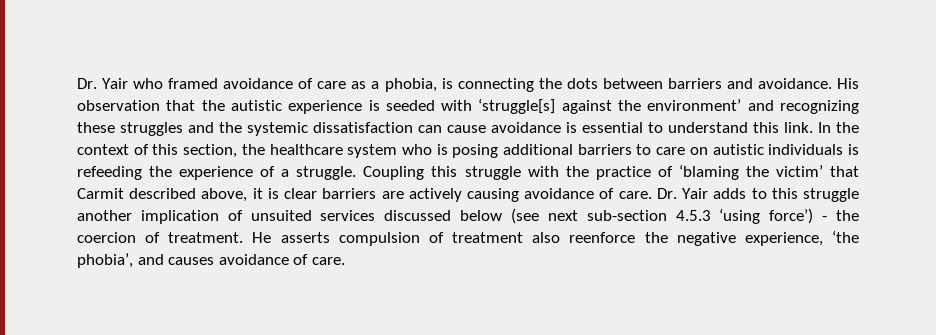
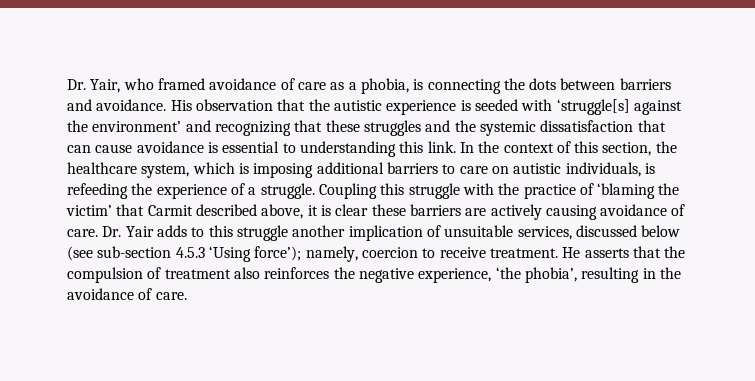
[77,78,129,89] Dr. Yair -> [67,79,121,93] Dr. Yair,
(859, 107) none -> [294,120,323,132] that
(413, 127) none -> [637,120,666,132] that
[668,122,748,133] understand -> [299,141,396,157] understanding
[347,144,499,158] system who is posing -> [141,162,314,178] system, which is imposing
[768,144,844,155] individuals -> [565,162,641,177] individuals,
(318, 193) none -> [371,204,406,216] these
[250,210,376,221] unsuited services -> [444,225,572,240] unsuitable services,
[547,210,578,221] next -> (93, 253) none
[719,208,859,224] [77,232,161,243] ‘using force’) - the coercion of -> [208,246,486,262] ‘Using force’); namely, coercion to receive
(330, 237) none -> [632,246,686,258] that the
[569,232,636,243] reenforce -> [264,267,330,279] reinforces
[137,254,215,265] and causes -> [581,267,681,283] resulting in the

